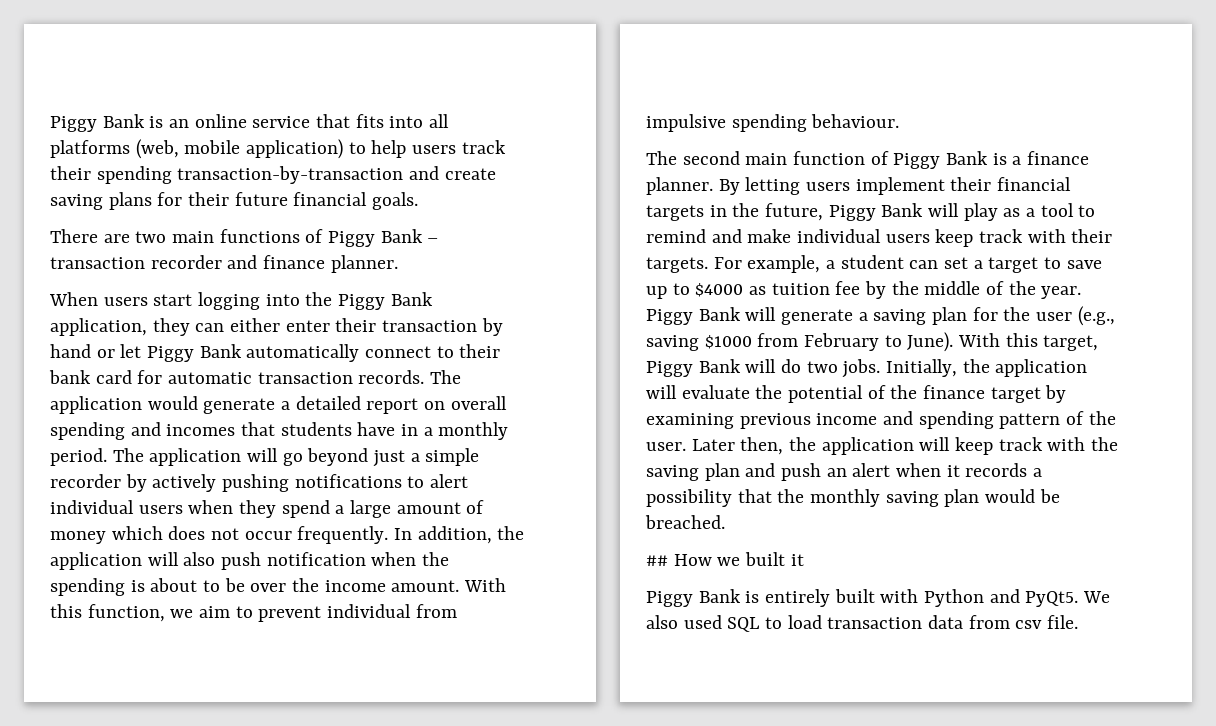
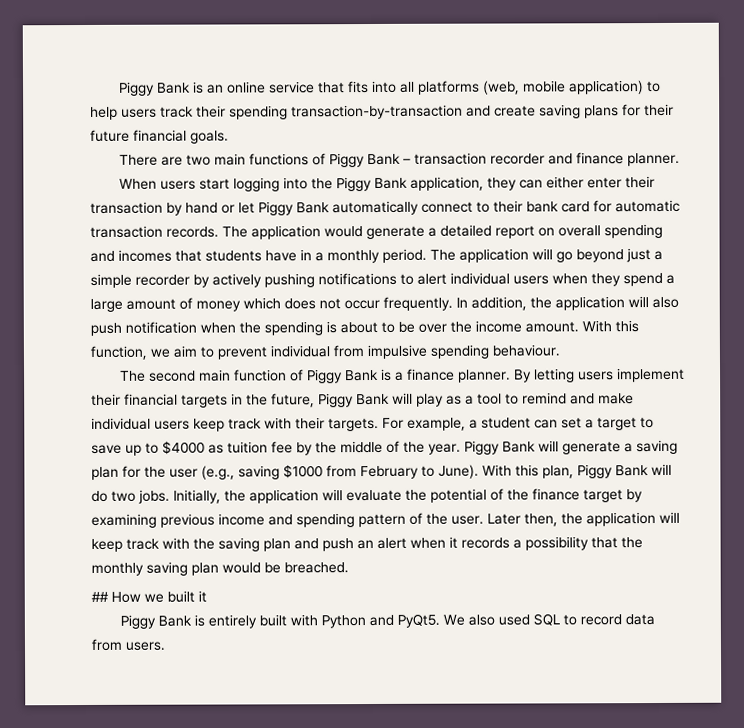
[1043,335,1099,351] target, -> [542,465,574,479] plan,
[787,615,1079,629] load transaction data from csv file. -> [579,614,655,626] [91,638,165,651] record data from users.

